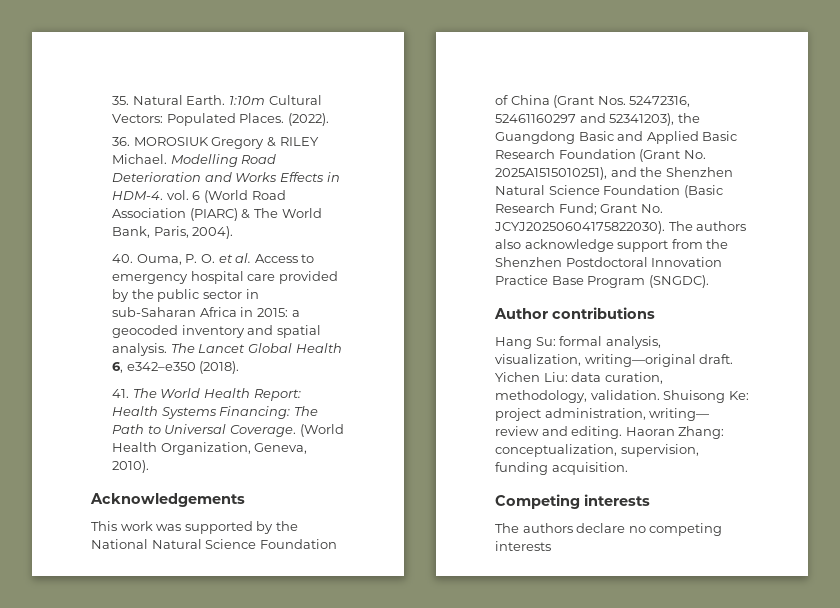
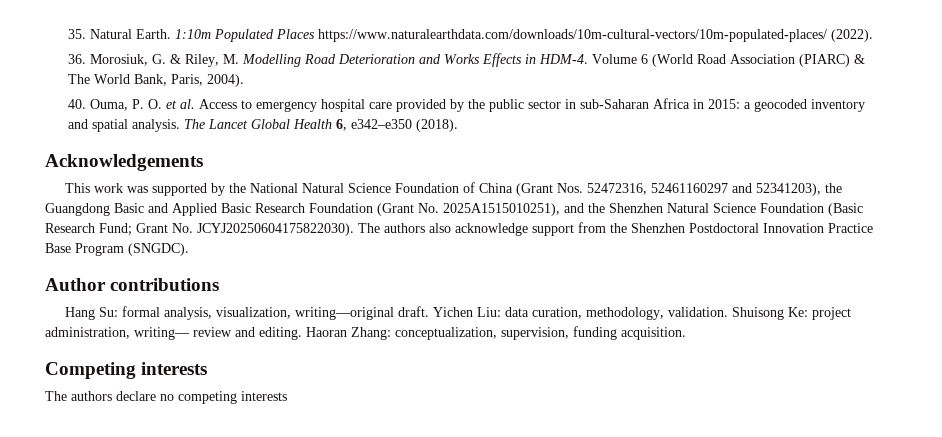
[268,95,322,105] [112,113,329,126] [112,137,319,149] [112,154,168,164] Cultural Vectors: Populated Places. (2022). // 36. MOROSIUK Gregory & RILEY Michael. -> [214,29,874,42] [68,54,240,67] Populated Places https://www.naturalearthdata.com/downloads/10m-cultural-vectors/10m-populated-places/ (2022). // 36. Morosiuk, G. & Riley, M.
[166,190,189,200] vol. -> [592,54,638,64] Volume
[112,388,301,401] [112,406,318,419] [112,424,344,437] [112,442,308,455] [112,460,150,473] // 41. The World Health Report: Health Systems Financing: The Path to Universal Coverage. (World Health Organization, Geneva, 2010). -> (459, 125) none

